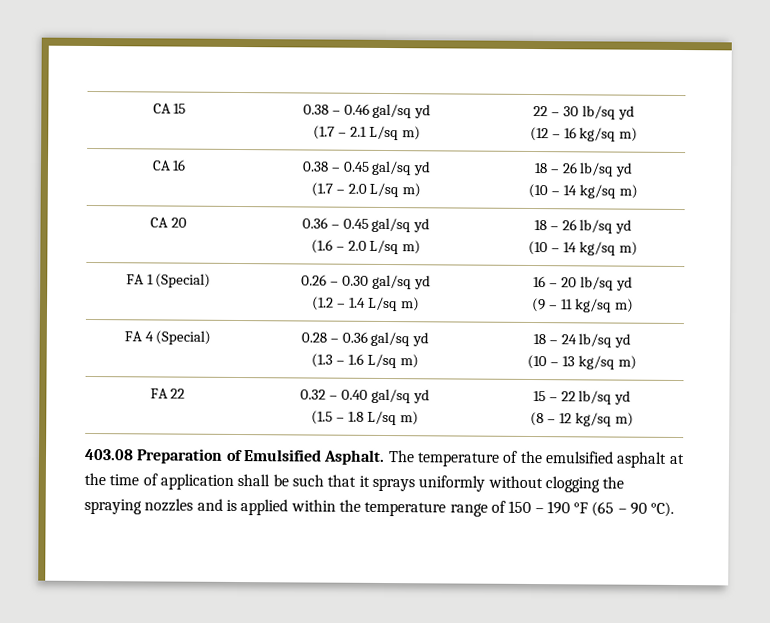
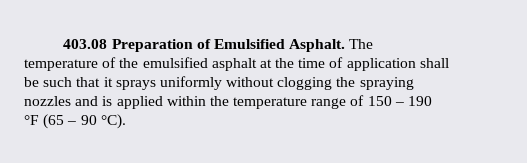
[152,103,187,114] [302,103,432,119] [313,125,421,141] [533,105,635,120] [529,126,639,142] [151,159,187,171] [301,160,432,176] [310,182,422,198] [533,162,634,177] [528,183,638,199] [150,217,187,228] [301,217,431,233] [310,239,422,255] [533,219,633,234] [528,240,638,256] [125,273,212,288] [301,274,431,290] [312,296,420,312] [533,276,633,291] [531,298,634,313] [123,330,212,345] [300,331,430,347] [311,353,419,369] [532,333,632,348] [527,354,637,370] [149,388,186,399] [300,388,430,404] [311,410,419,426] [532,390,632,405] [530,411,634,427] CA 15 | 0.38 – 0.46 gal/sq yd // (1.7 – 2.1 L/sq m) | 22 – 30 lb/sq yd // (12 – 16 kg/sq m) // CA 16 | 0.38 – 0.45 gal/sq yd // (1.7 – 2.0 L/sq m) | 18 – 26 lb/sq yd // (10 – 14 kg/sq m) // CA 20 | 0.36 – 0.45 gal/sq yd // (1.6 – 2.0 L/sq m) | 18 – 26 lb/sq yd // (10 – 14 kg/sq m) // FA 1 (Special) | 0.26 – 0.30 gal/sq yd // (1.2 – 1.4 L/sq m) | 16 – 20 lb/sq yd // (9 – 11 kg/sq m) // FA 4 (Special) | 0.28 – 0.36 gal/sq yd // (1.3 – 1.6 L/sq m) | 18 – 24 lb/sq yd // (10 – 13 kg/sq m) // FA 22 | 0.32 – 0.40 gal/sq yd // (1.5 – 1.8 L/sq m) | 15 – 22 lb/sq yd // (8 – 12 kg/sq m) // -> (63, 44) none

